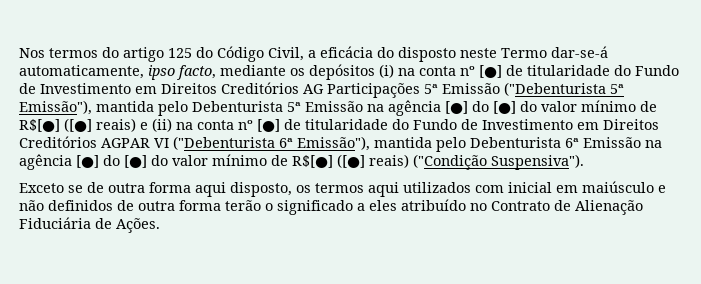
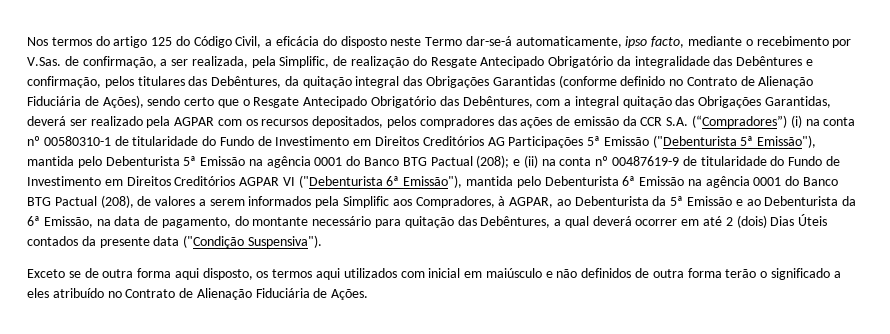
[290,64,375,80] os depósitos -> [745,36,852,48] [27,56,814,68] [27,75,814,88] [27,95,832,108] [27,115,788,128] o recebimento por V.Sas. de confirmação, a ser realizada, pela Simplific, de realização do Resgate Antecipado Obrigatório da integralidade das Debêntures e confirmação, pelos titulares das Debêntures, da quitação integral das Obrigações Garantidas (conforme definido no Contrato de Alienação Fiduciária de Ações), sendo certo que o Resgate Antecipado Obrigatório das Debêntures, com a integral quitação das Obrigações Garantidas, deverá ser realizado pela AGPAR com os recursos depositados, pelos compradores das ações de emissão da CCR S.A. (“Compradores”)
[479,65,502,78] [●] -> [43,136,111,146] 00580310-1
[445,100,657,114] [19,118,136,132] [●] do [●] do valor mínimo de R$[●] ([●] reais) -> [314,155,510,168] 0001 do Banco BTG Pactual (208);
[257,119,280,132] [●] -> [612,156,680,166] 00487619-9
[76,154,409,168] [●] do [●] do valor mínimo de R$[●] ([●] reais) -> [753,176,839,186] [27,195,857,208] [27,214,828,228] [27,236,180,248] 0001 do Banco BTG Pactual (208), de valores a serem informados pela Simplific aos Compradores, à AGPAR, ao Debenturista da 5ª Emissão e ao Debenturista da 6ª Emissão, na data de pagamento, do montante necessário para quitação das Debêntures, a qual deverá ocorrer em até 2 (dois) Dias Úteis contados da presente data

